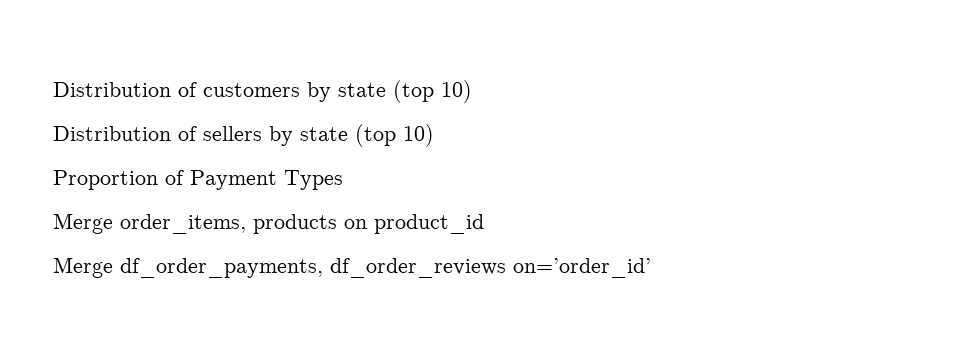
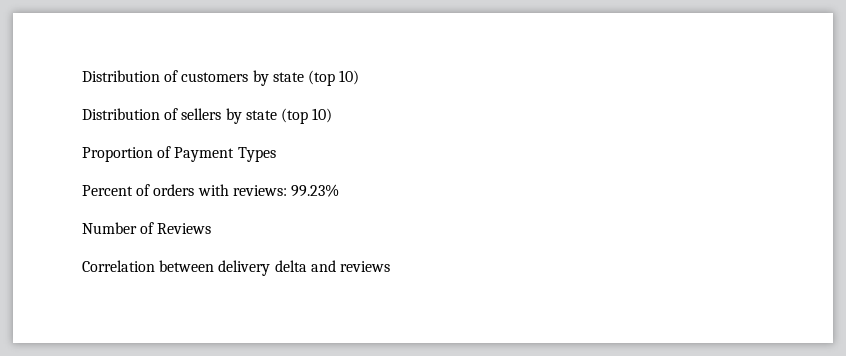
[53,213,484,234] [53,257,651,278] Merge order_items, products on product_id // Merge df_order_payments, df_order_reviews on=’order_id’ -> [82,184,339,197] [82,222,212,234] [82,260,390,276] Percent of orders with reviews: 99.23% // Number of Reviews // Correlation between delivery delta and reviews

